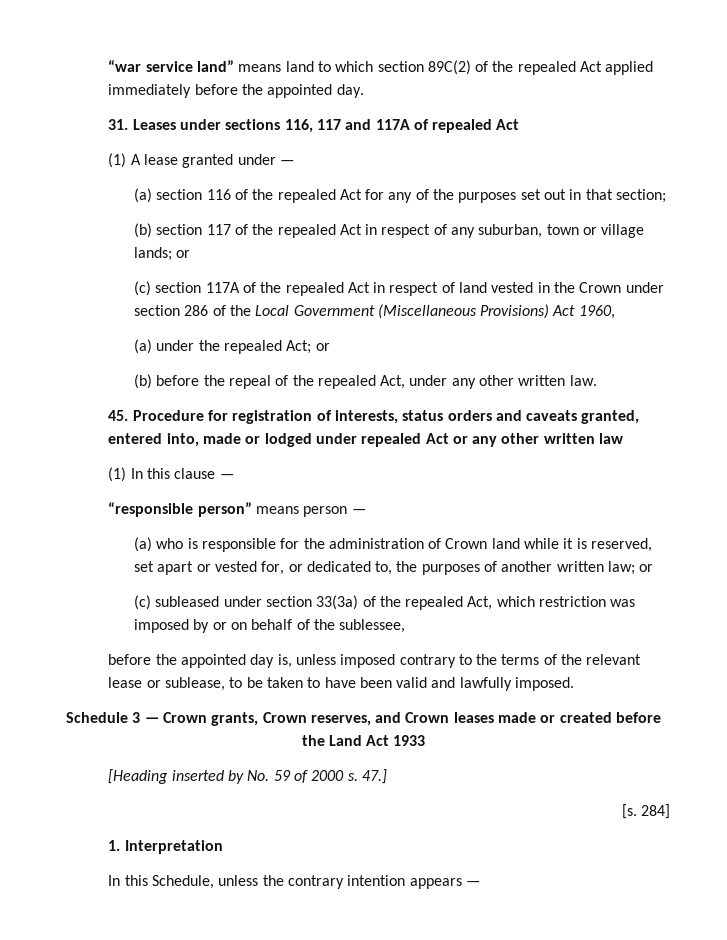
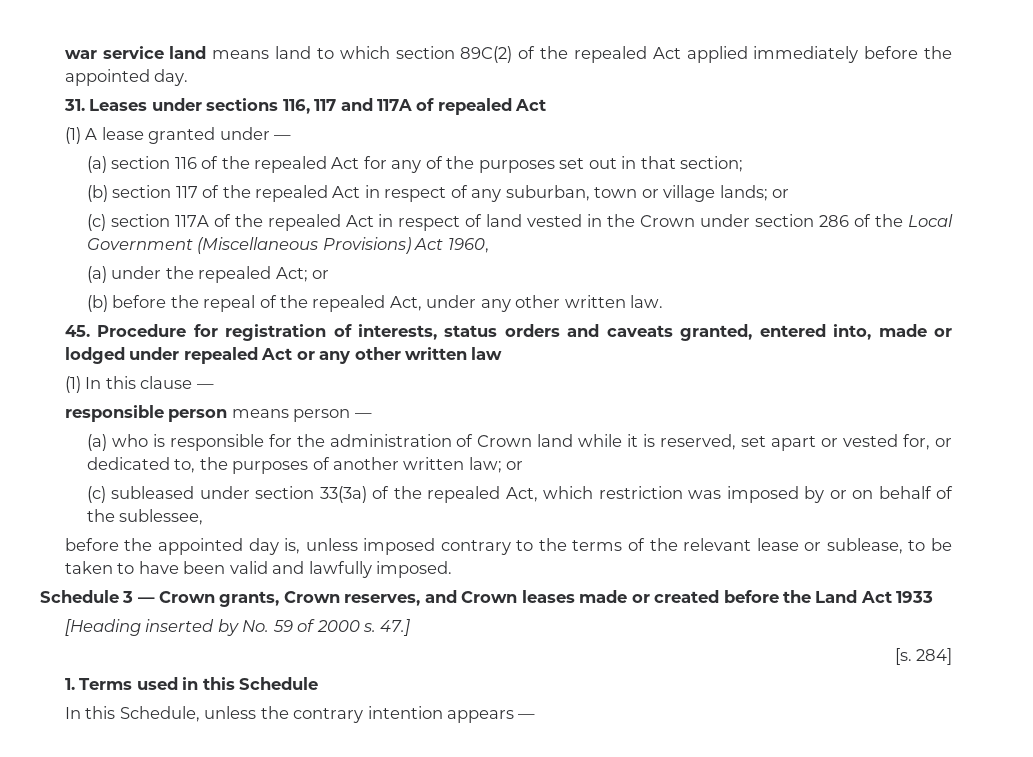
[108,60,234,72] “war service land” -> [64,46,207,59] war service land
[108,502,252,517] “responsible person” -> [64,405,228,422] responsible person
[124,840,223,854] Interpretation -> [79,677,319,690] Terms used in this Schedule

